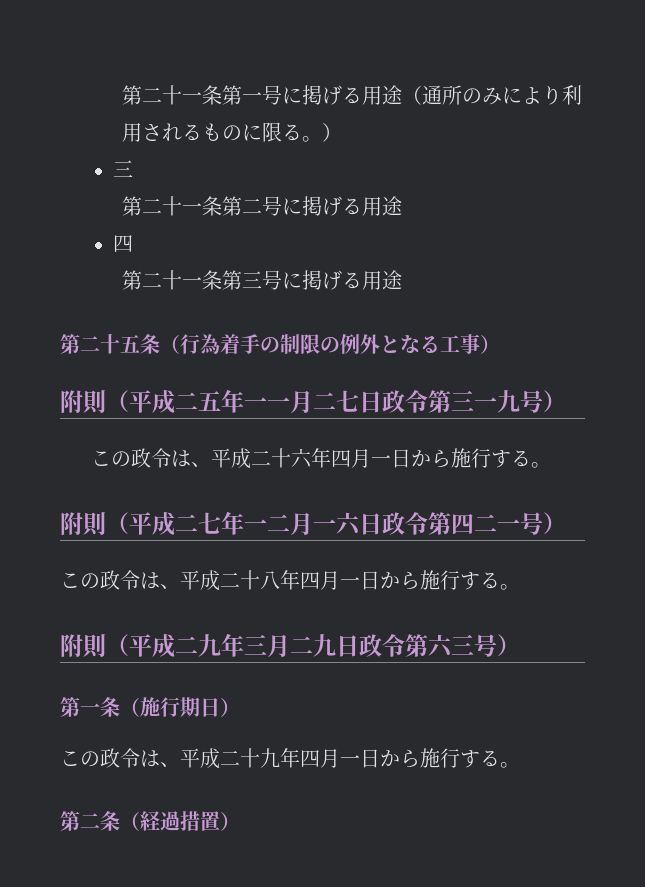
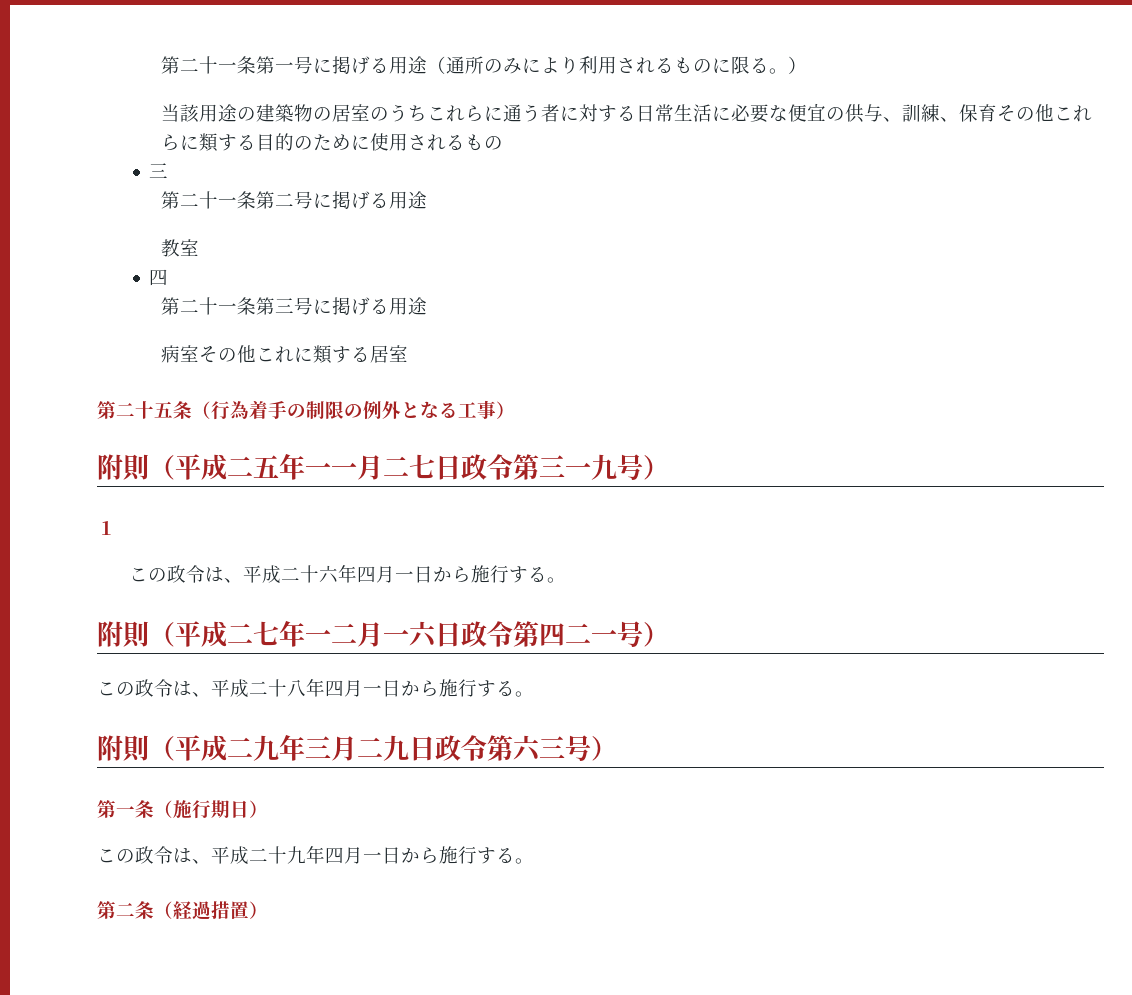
(343, 132) none -> [160,103,1092,123] [160,133,503,152] // 当該用途の建築物の居室のうちこれらに通う者に対する日常生活に必要な便宜の供与、訓練、保育その他これらに類する目的のために使用されるもの
(403, 206) none -> [160,239,199,257] // 教室
(403, 280) none -> [160,345,408,364] // 病室その他これに類する居室
(566, 401) none -> [97,521,116,535] // １

